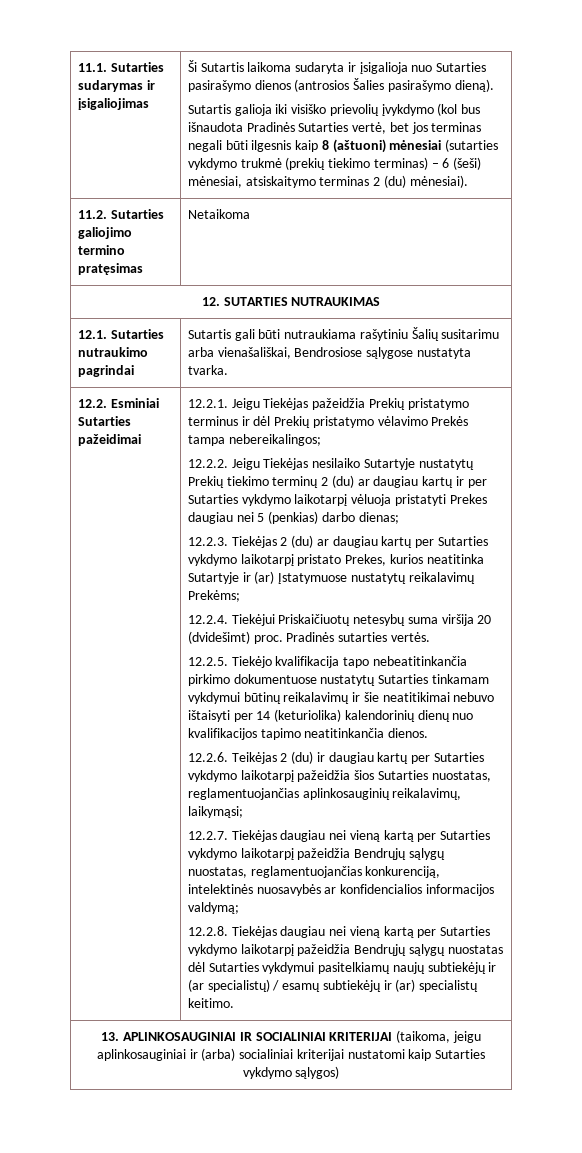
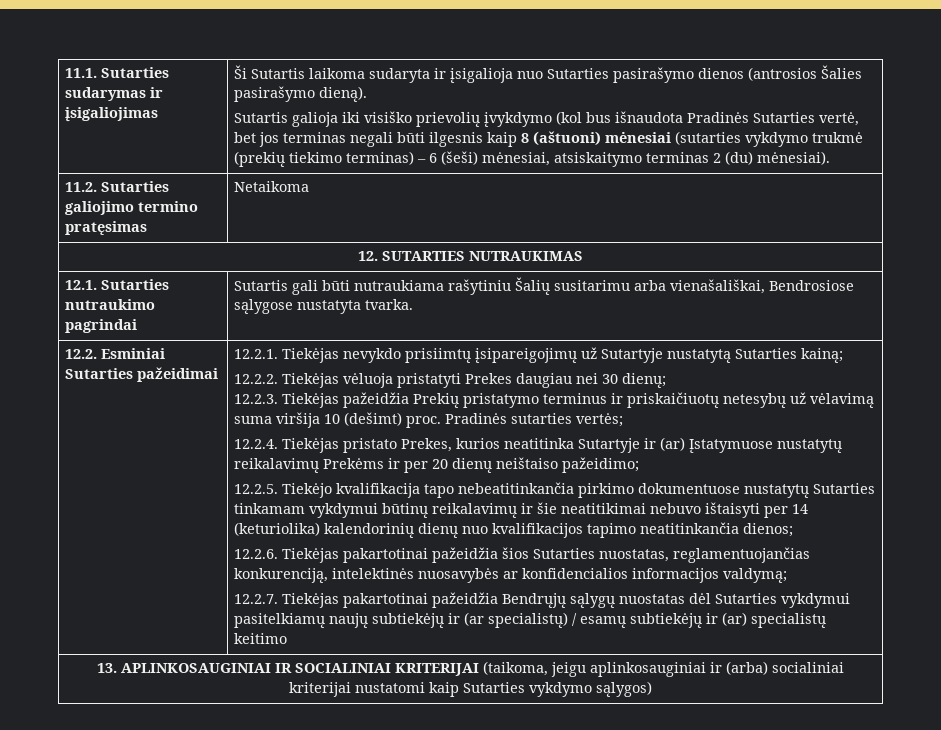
[231,398,260,410] Jeigu -> [281,347,843,363] [233,373,666,388] [233,394,278,404] Tiekėjas nevykdo prisiimtų įsipareigojimų už Sutartyje nustatytą Sutarties kainą; // 12.2.2. Tiekėjas vėluoja pristatyti Prekes daugiau nei 30 dienų; // 12.2.3.
[253,416,469,428] [187,434,321,446] [187,458,474,470] [187,475,487,488] [187,494,487,506] [187,511,399,524] [187,535,488,548] [187,554,294,566] dėl Prekių pristatymo vėlavimo Prekės tampa nebereikalingos; // 12.2.2. Jeigu Tiekėjas nesilaiko Sutartyje nustatytų Prekių tiekimo terminų 2 (du) ar daugiau kartų ir per Sutarties vykdymo laikotarpį vėluoja pristatyti Prekes daugiau nei 5 (penkias) darbo dienas; // 12.2.3. Tiekėjas 2 (du) ar daugiau kartų per Sutarties vykdymo laikotarpį -> [626,392,874,408] [233,412,623,428] [233,438,339,453] priskaičiuotų netesybų už vėlavimą suma viršija 10 (dešimt) proc. Pradinės sutarties vertės; // 12.2.4. Tiekėjas
[187,590,240,602] [187,614,492,626] [187,631,430,644] Prekėms; // 12.2.4. Tiekėjui Priskaičiuotų netesybų suma viršija 20 (dvidešimt) proc. Pradinės sutarties vertės. -> [322,457,639,473] Prekėms ir per 20 dienų neištaiso pažeidimo;
[388,728,429,738] dienos. -> [742,523,793,537] dienos;
[231,751,484,764] [187,770,294,782] Teikėjas 2 (du) ir daugiau kartų per Sutarties vykdymo laikotarpį -> [281,548,428,563] Tiekėjas pakartotinai
[302,788,462,800] [187,806,243,818] [187,830,491,842] [187,848,445,860] [187,866,362,878] aplinkosauginių reikalavimų, laikymąsi; // 12.2.7. Tiekėjas daugiau nei vieną kartą per Sutarties vykdymo laikotarpį pažeidžia Bendrųjų sąlygų nuostatas, reglamentuojančias -> (810, 555) none
[187,926,491,938] [187,944,294,956] 12.2.8. Tiekėjas daugiau nei vieną kartą per Sutarties vykdymo laikotarpį -> [233,593,428,608] 12.2.7. Tiekėjas pakartotinai
[187,998,234,1008] keitimo. -> [233,633,287,644] keitimo

